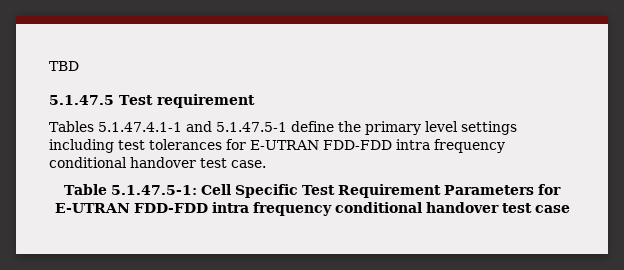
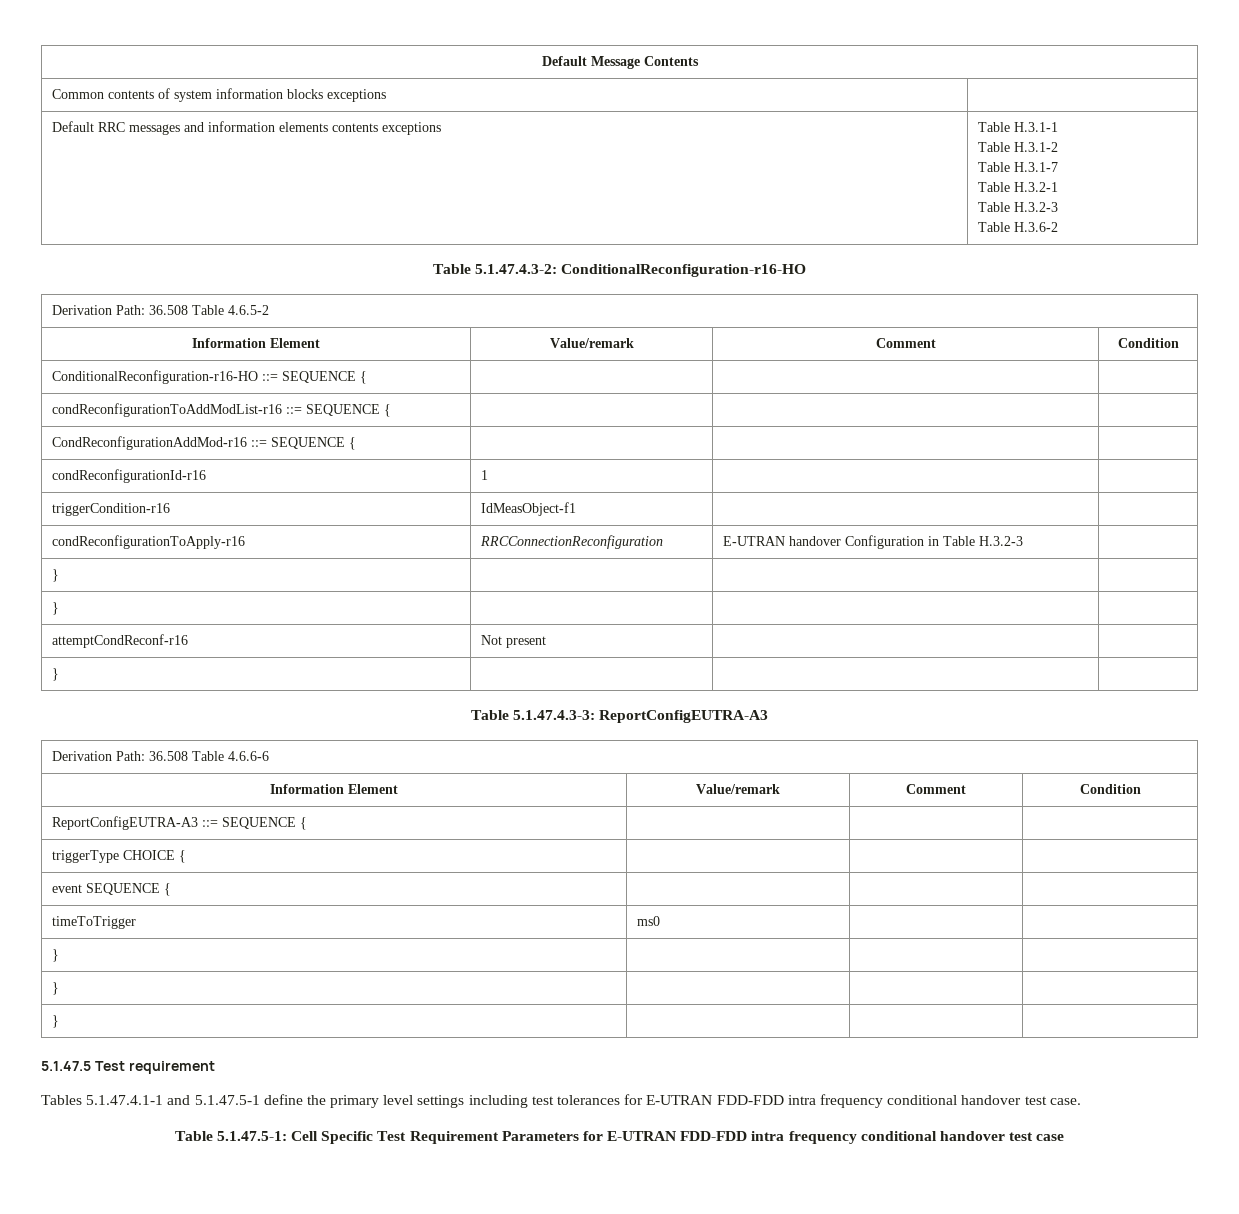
[49,61,79,71] TBD -> [541,56,699,69] [51,88,386,102] [51,121,441,135] [977,122,1058,132] [977,142,1058,152] [977,162,1058,172] [977,182,1058,192] [977,202,1058,212] [977,222,1058,232] [432,264,807,277] [51,305,269,315] [192,338,320,348] [549,338,634,348] [875,338,936,348] [1117,338,1179,348] [51,370,367,384] [51,403,391,417] [51,436,356,450] [51,469,206,483] [480,470,488,480] [51,503,170,516] [480,502,576,516] [51,535,245,549] [479,535,663,549] [722,535,1023,549] [51,569,59,582] [51,602,59,615] [51,634,188,648] [480,635,546,648] [51,668,59,681] [470,710,769,723] [51,751,269,761] [270,784,398,794] [696,784,780,794] [906,784,966,794] [1079,784,1141,794] [51,816,307,830] [51,850,186,863] [51,883,171,896] [51,916,136,929] [636,916,660,926] [51,949,59,962] [51,982,59,995] [51,1015,59,1028] Default Message Contents // Common contents of system information blocks exceptions | // Default RRC messages and information elements contents exceptions | Table H.3.1-1 // Table H.3.1-2 // Table H.3.1-7 // Table H.3.2-1 // Table H.3.2-3 // Table H.3.6-2 // Table 5.1.47.4.3-2: ConditionalReconfiguration-r16-HO // Derivation Path: 36.508 Table 4.6.5-2 // Information Element | Value/remark | Comment | Condition // ConditionalReconfiguration-r16-HO ::= SEQUENCE { | | | // condReconfigurationToAddModList-r16 ::= SEQUENCE { | | | // CondReconfigurationAddMod-r16 ::= SEQUENCE { | | | // condReconfigurationId-r16 | 1 | | // triggerCondition-r16 | IdMeasObject-f1 | | // condReconfigurationToApply-r16 | RRCConnectionReconfiguration | E-UTRAN handover Configuration in Table H.3.2-3 | // } | | | // } | | | // attemptCondReconf-r16 | Not present | | // } | | | // Table 5.1.47.4.3-3: ReportConfigEUTRA-A3 // Derivation Path: 36.508 Table 4.6.6-6 // Information Element | Value/remark | Comment | Condition // ReportConfigEUTRA-A3 ::= SEQUENCE { | | | // triggerType CHOICE { | | | // event SEQUENCE { | | | // timeToTrigger | ms0 | | // } | | | // } | | | // } | | |

